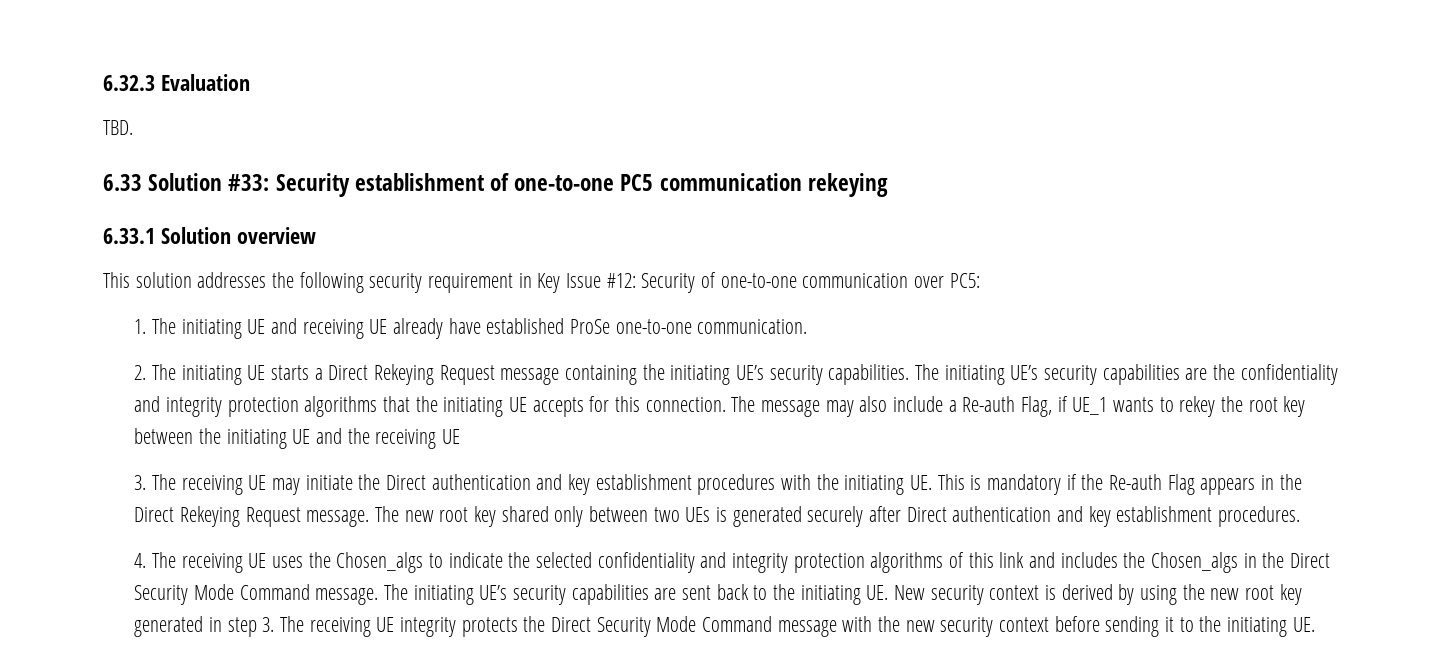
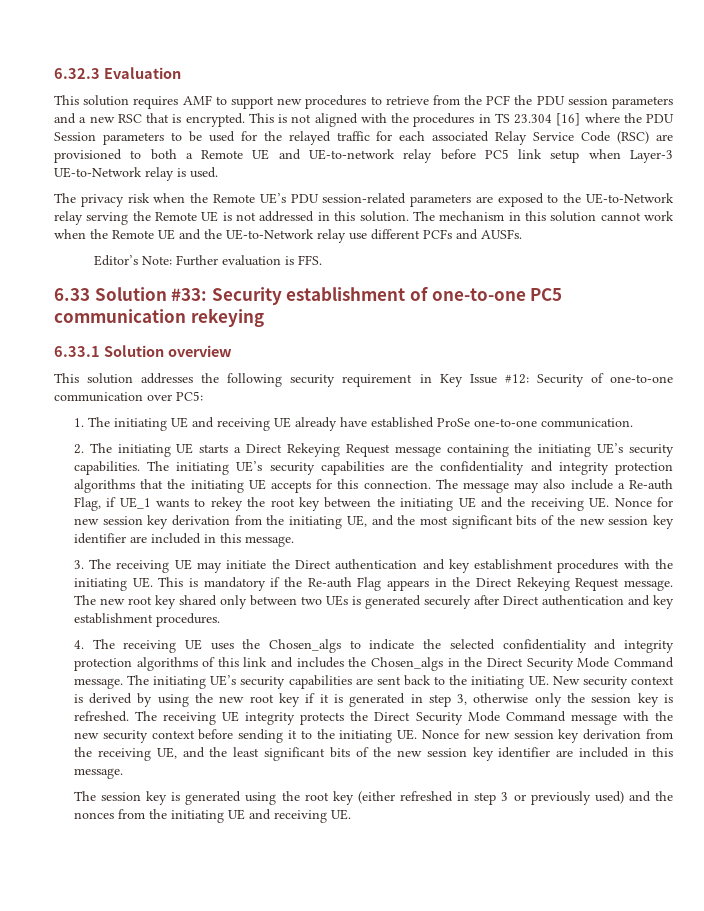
[103,120,133,135] TBD. -> [54,95,673,109] [54,113,674,127] [54,131,673,145] [54,149,673,163] [54,167,218,181] [54,193,674,207] [54,211,675,225] [54,229,522,243] [93,255,322,266] This solution requires AMF to support new procedures to retrieve from the PCF the PDU session parameters and a new RSC that is encrypted. This is not aligned with the procedures in TS 23.304 [16] where the PDU Session parameters to be used for the relayed traffic for each associated Relay Service Code (RSC) are provisioned to both a Remote UE and UE-to-network relay before PC5 link setup when Layer-3 UE-to-Network relay is used. // The privacy risk when the Remote UE’s PDU session-related parameters are exposed to the UE-to-Network relay serving the Remote UE is not addressed in this solution. The mechanism in this solution cannot work when the Remote UE and the UE-to-Network relay use different PCFs and AUSFs. // Editor’s Note: Further evaluation is FFS.
[442,429,461,444] UE -> [589,497,673,508] [73,515,675,529] [73,533,294,547] UE. Nonce for new session key derivation from the initiating UE, and the most significant bits of the new session key identifier are included in this message.
[134,616,275,637] generated in step 3. -> [305,693,673,707] [73,711,129,722] if it is generated in step 3, otherwise only the session key is refreshed.
(1315, 624) none -> [422,729,673,743] [73,747,673,761] [73,768,123,779] [73,791,673,805] [73,809,351,823] Nonce for new session key derivation from the receiving UE, and the least significant bits of the new session key identifier are included in this message. // The session key is generated using the root key (either refreshed in step 3 or previously used) and the nonces from the initiating UE and receiving UE.

